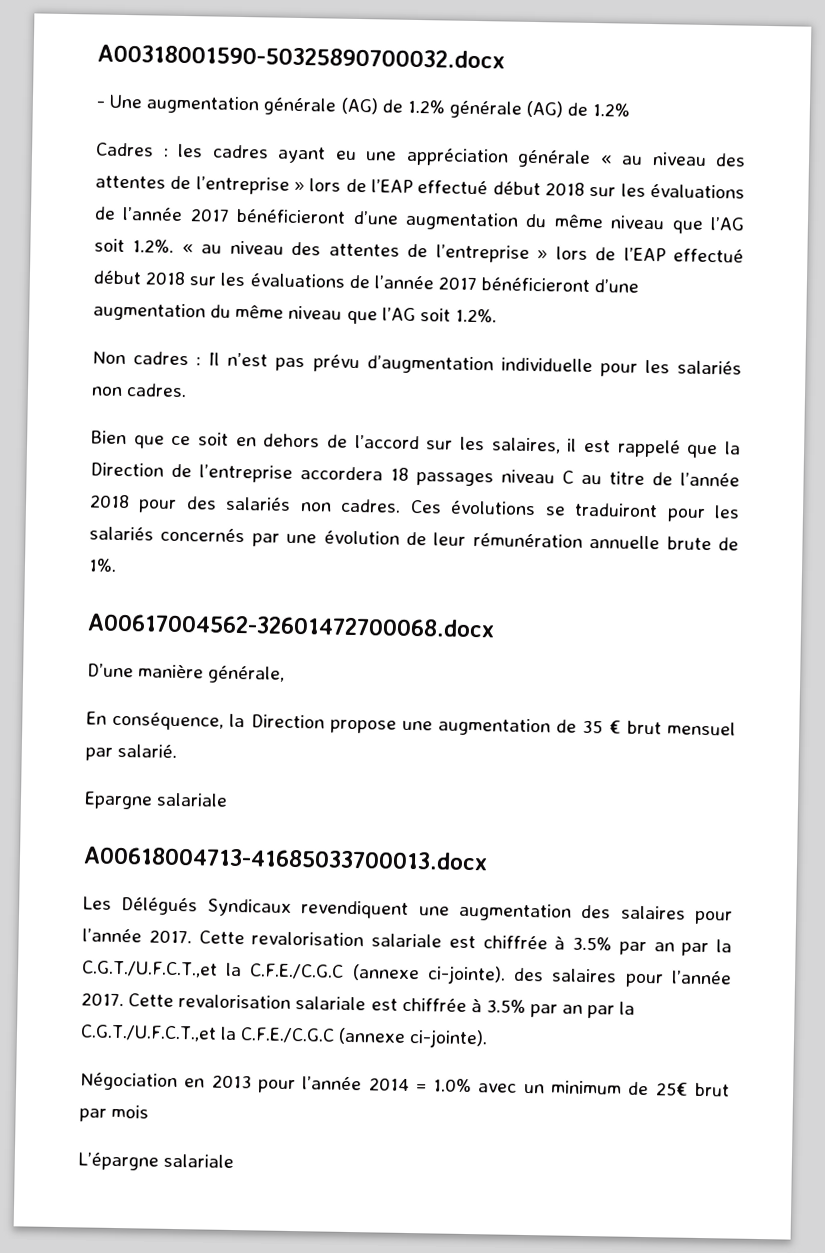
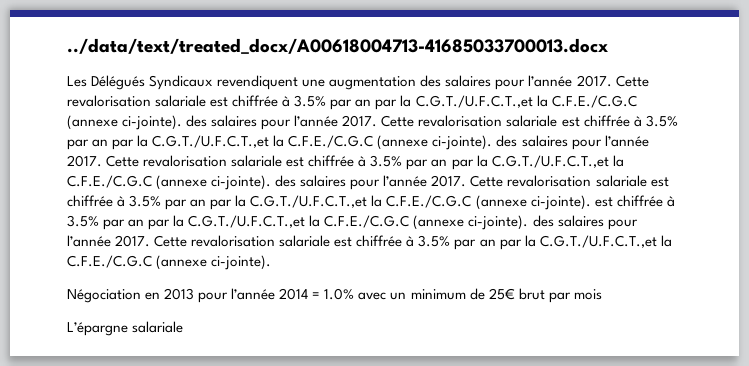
[97,44,505,69] [96,94,631,119] [96,142,746,168] [95,175,745,199] [94,206,746,234] [94,238,744,263] [93,270,640,293] [93,302,497,325] [92,351,743,377] [91,383,188,398] [91,430,741,459] [90,462,740,487] [89,494,741,522] [89,526,739,551] [88,558,117,572] [87,613,495,638] [87,663,286,684] [86,711,737,737] [85,743,178,761] [84,791,229,810] [83,846,488,871] A00318001590-50325890700032.docx // - Une augmentation générale (AG) de 1.2% générale (AG) de 1.2% // Cadres : les cadres ayant eu une appréciation générale « au niveau des attentes de l’entreprise » lors de l’EAP effectué début 2018 sur les évaluations de l’année 2017 bénéficieront d’une augmentation du même niveau que l’AG soit 1.2%. « au niveau des attentes de l’entreprise » lors de l’EAP effectué début 2018 sur les évaluations de l’année 2017 bénéficieront d’une augmentation du même niveau que l’AG soit 1.2%. // Non cadres : Il n’est pas prévu d’augmentation individuelle pour les salariés non cadres. // Bien que ce soit en dehors de l’accord sur les salaires, il est rappelé que la Direction de l’entreprise accordera 18 passages niveau C au titre de l’année 2018 pour des salariés non cadres. Ces évolutions se traduiront pour les salariés concernés par une évolution de leur rémunération annuelle brute de 1%. // A00617004562-32601472700068.docx // D’une manière générale, // En conséquence, la Direction propose une augmentation de 35 € brut mensuel par salarié. // Epargne salariale // A00618004713-41685033700013.docx -> [67,38,608,54] ../data/text/treated_docx/A00618004713-41685033700013.docx
(489, 1039) none -> [496,135,649,150] [67,155,624,170] [67,175,669,190] [67,195,675,210] [67,215,638,230] [67,235,672,250] [67,255,272,270] des salaires pour l’année 2017. Cette revalorisation salariale est chiffrée à 3.5% par an par la C.G.T./U.F.C.T.,et la C.F.E./C.G.C (annexe ci-jointe). des salaires pour l’année 2017. Cette revalorisation salariale est chiffrée à 3.5% par an par la C.G.T./U.F.C.T.,et la C.F.E./C.G.C (annexe ci-jointe). est chiffrée à 3.5% par an par la C.G.T./U.F.C.T.,et la C.F.E./C.G.C (annexe ci-jointe). des salaires pour l’année 2017. Cette revalorisation salariale est chiffrée à 3.5% par an par la C.G.T./U.F.C.T.,et la C.F.E./C.G.C (annexe ci-jointe).

